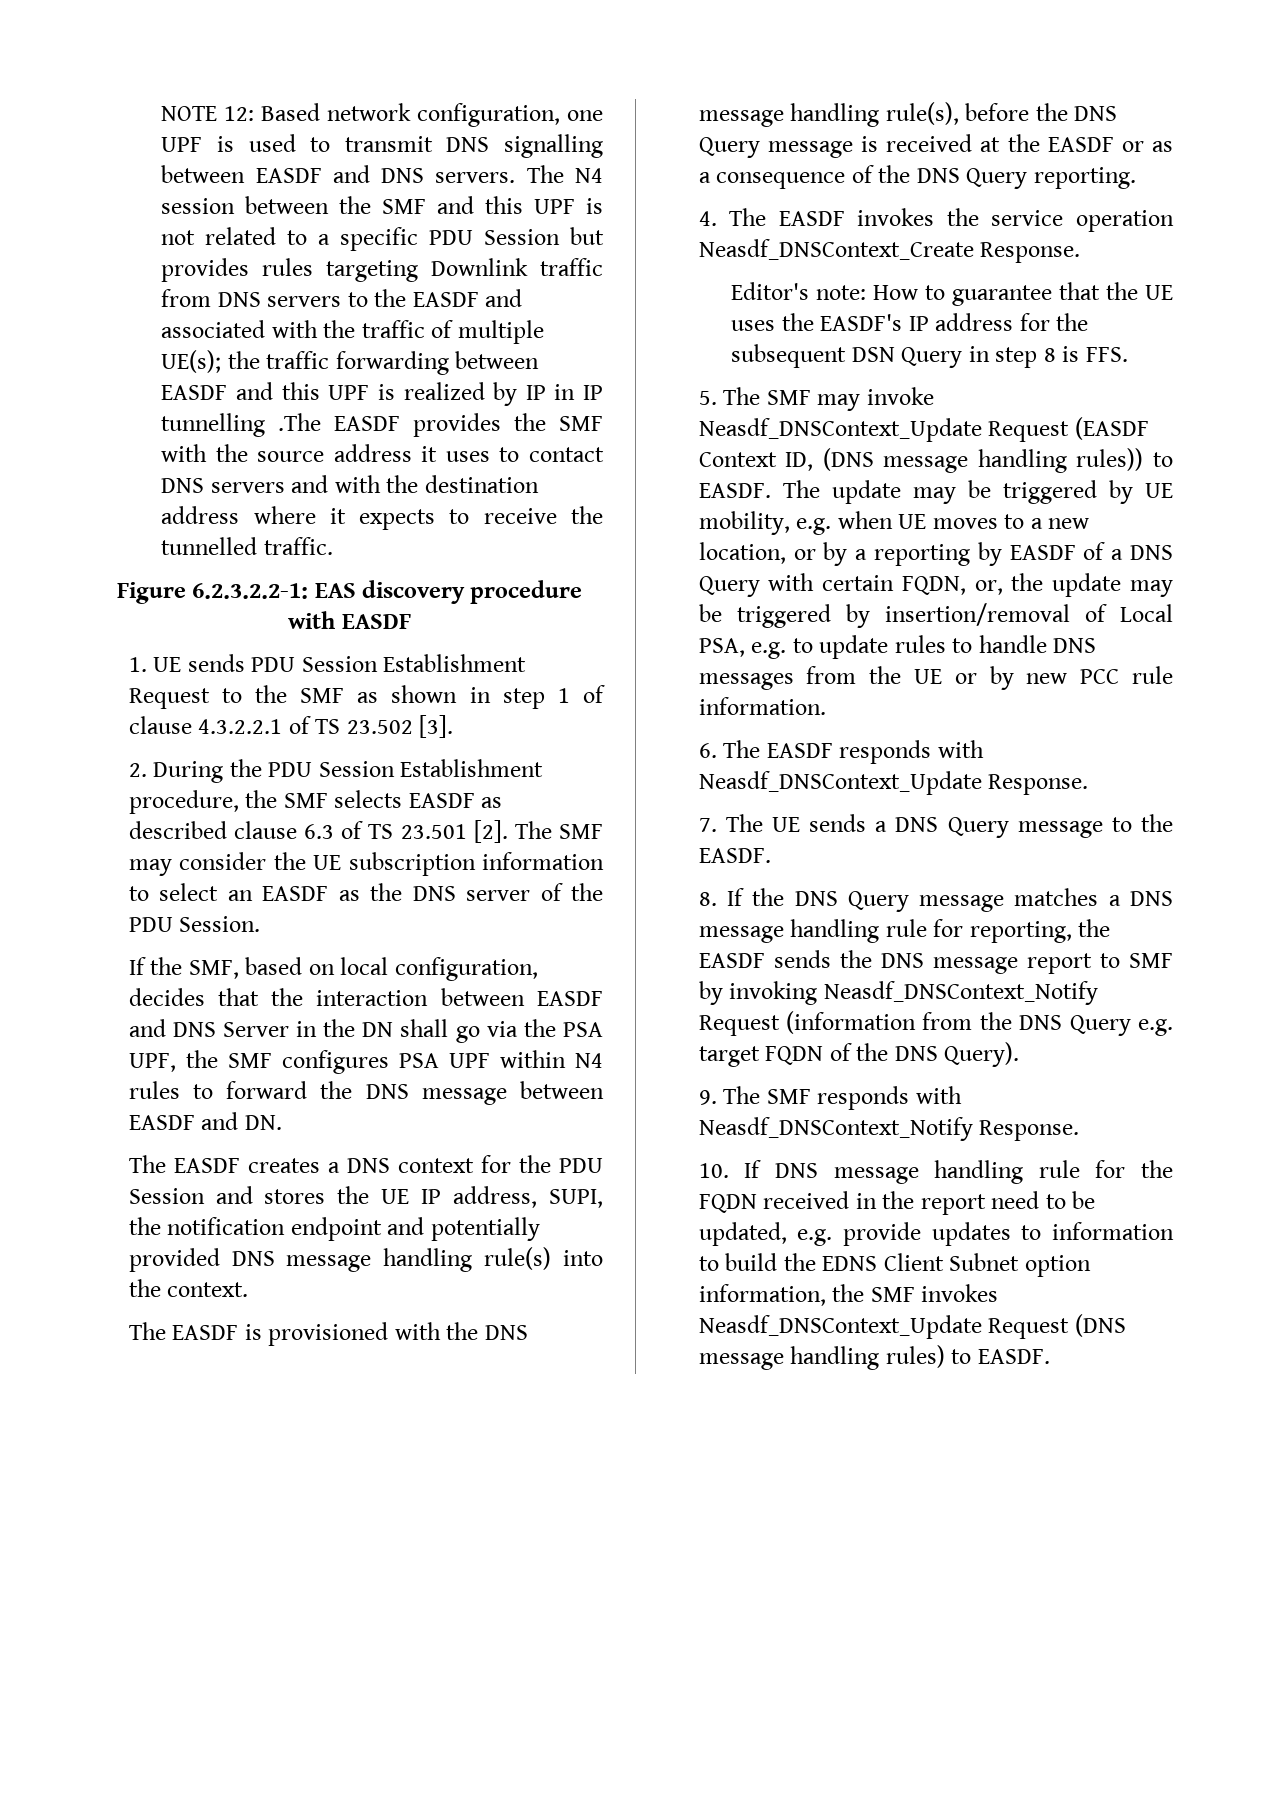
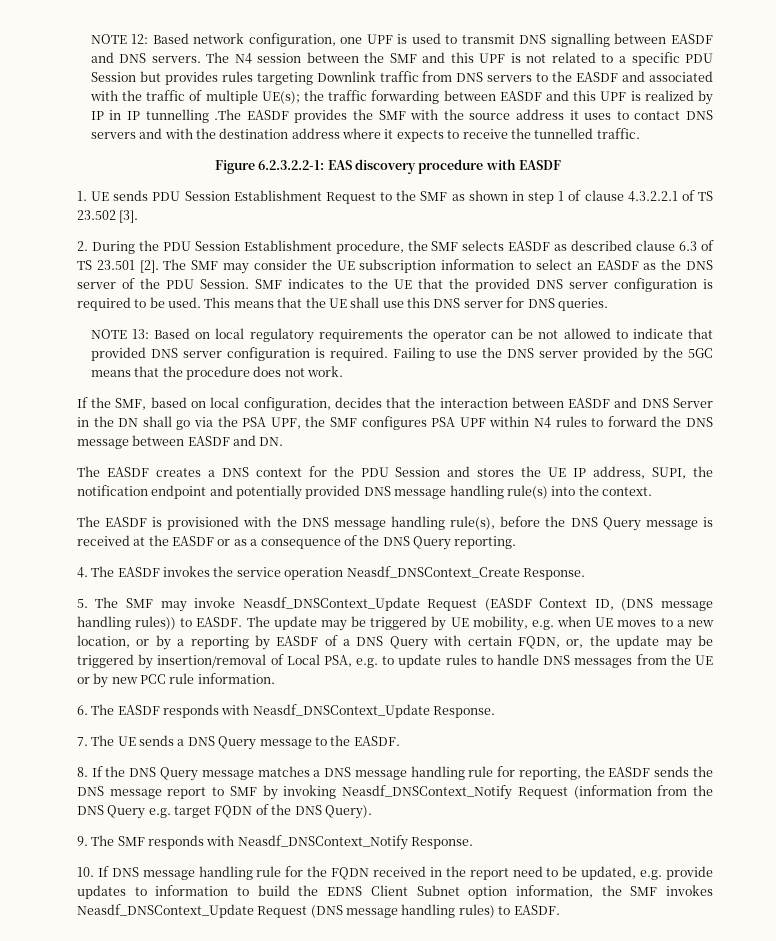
(261, 924) none -> [254,278,713,292] [76,297,608,311] [90,328,713,343] [90,347,713,362] [90,366,344,380] SMF indicates to the UE that the provided DNS server configuration is required to be used. This means that the UE shall use this DNS server for DNS queries. // NOTE 13: Based on local regulatory requirements the operator can be not allowed to indicate that provided DNS server configuration is required. Failing to use the DNS server provided by the 5GC means that the procedure does not work.
[731,282,1173,306] [731,313,1089,331] [731,344,1128,368] // Editor's note: How to guarantee that the UE uses the EASDF's IP address for the subsequent DSN Query in step 8 is FFS. -> (585, 574) none

